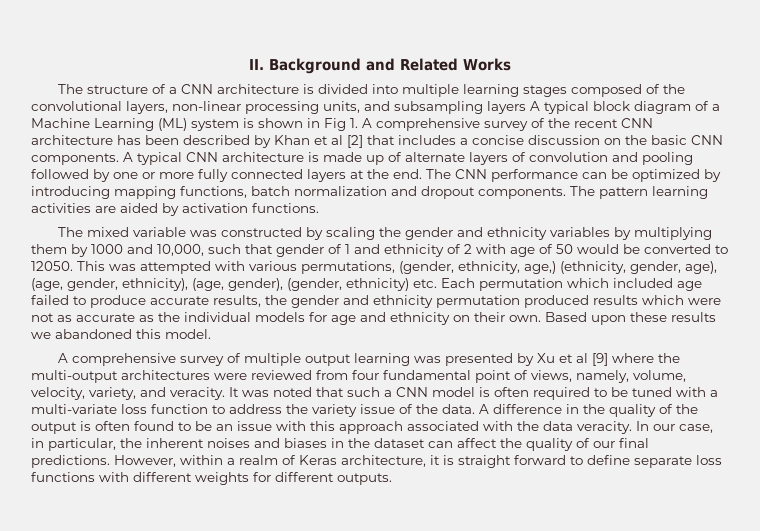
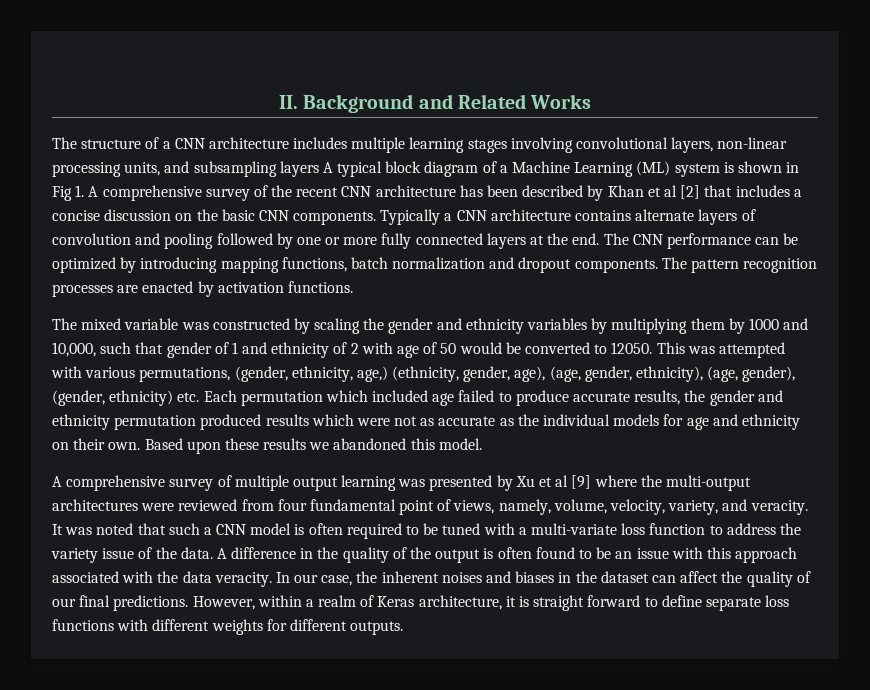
[302,84,685,97] is divided into multiple learning stages composed of the -> [293,137,573,153] includes multiple learning stages involving
[123,152,402,165] A typical CNN architecture is made up of -> [380,209,632,225] Typically a CNN architecture contains
[652,186,708,199] [31,203,158,213] learning activities are aided -> [743,258,818,273] [52,281,194,297] recognition processes are enacted
[31,438,116,451] in particular, -> (353, 580) none

